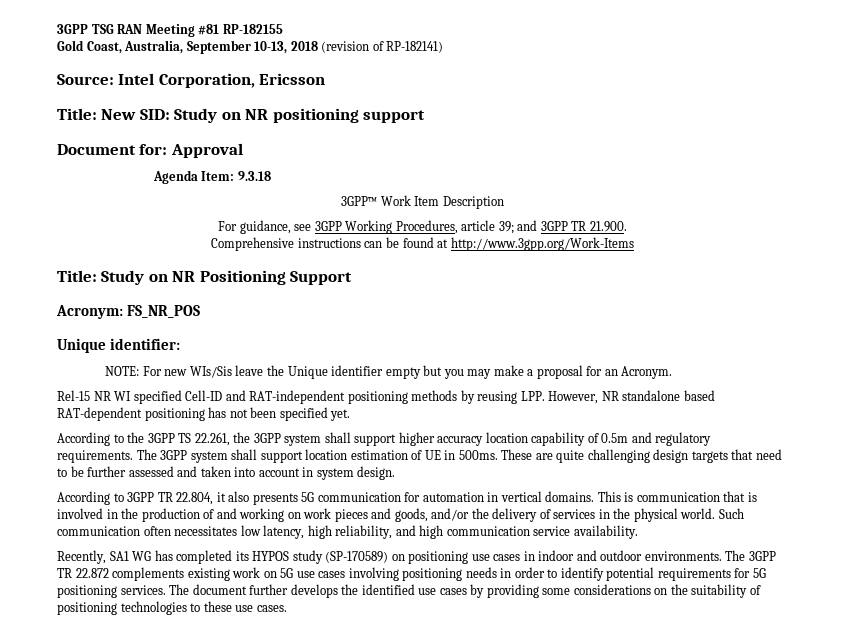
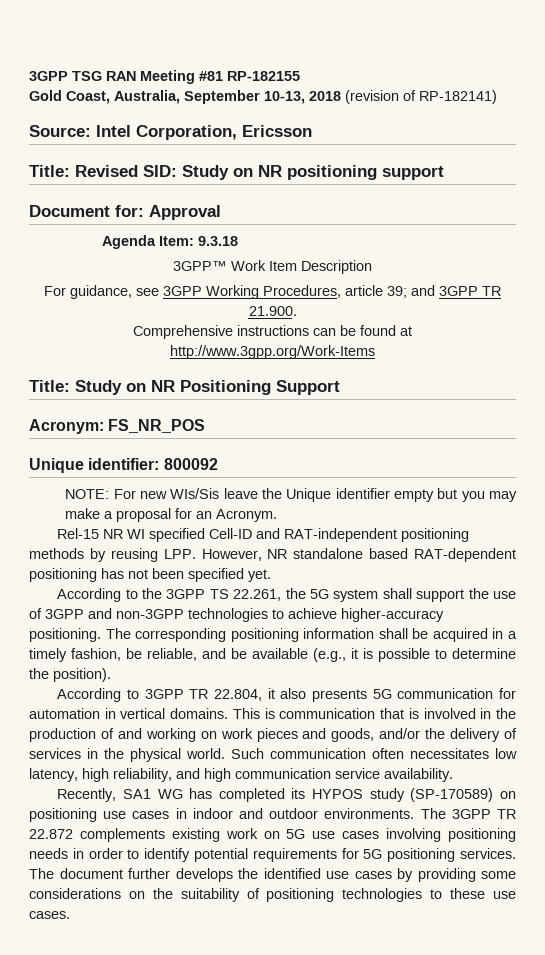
[101,109,137,120] New -> [75,165,138,177] Revised
(181, 344) none -> [163,458,218,470] 800092
[253,432,712,446] [57,449,782,463] [57,466,396,480] 3GPP system shall support higher accuracy location capability of 0.5m and regulatory requirements. The 3GPP system shall support location estimation of UE in 500ms. These are quite challenging design targets that need to be further assessed and taken into account in system design. -> [310,588,516,602] [29,608,444,622] [29,628,517,642] [29,648,516,662] [29,668,111,682] 5G system shall support the use of 3GPP and non-3GPP technologies to achieve higher-accuracy positioning. The corresponding positioning information shall be acquired in a timely fashion, be reliable, and be available (e.g., it is possible to determine the position).

